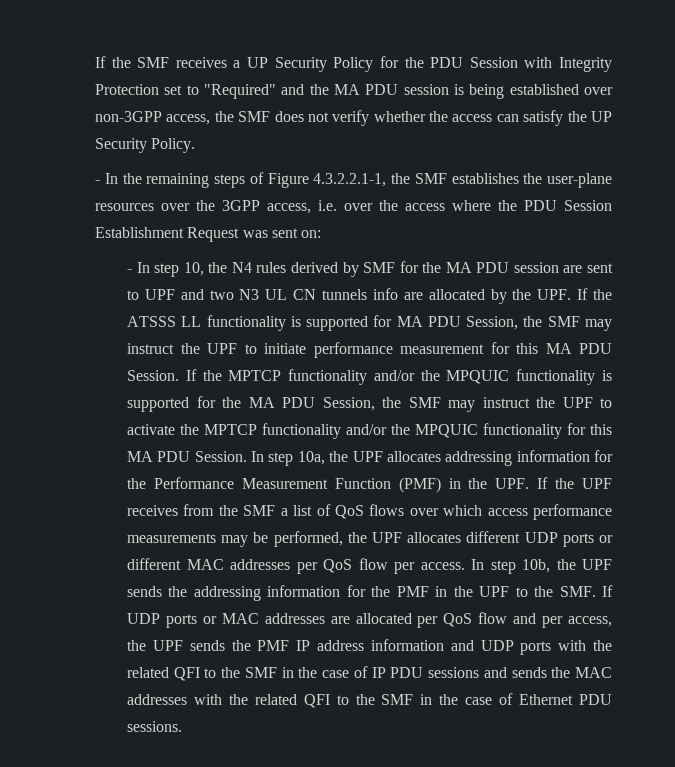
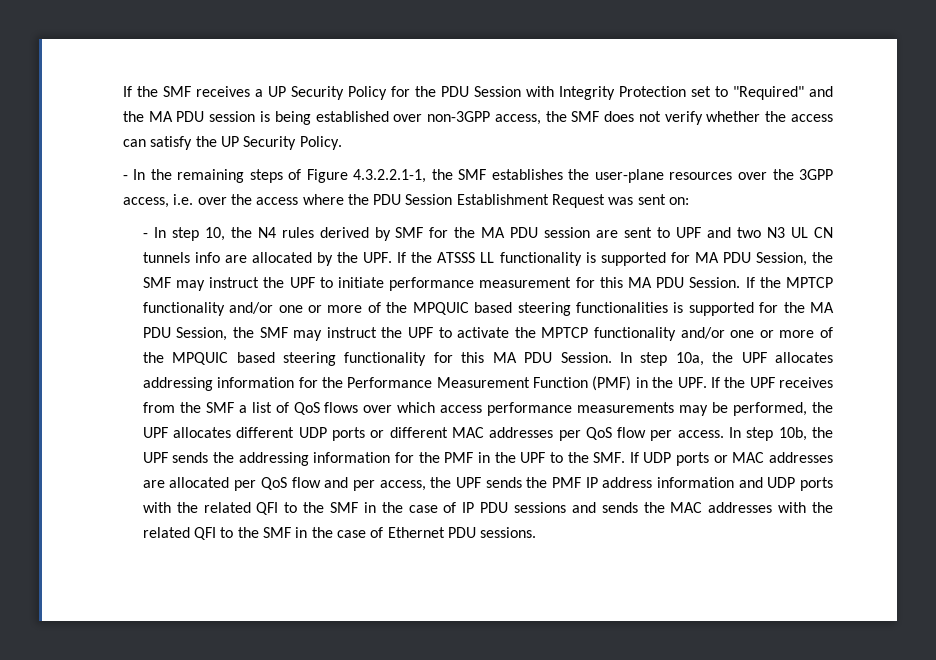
[420,369,596,385] the MPQUIC functionality -> [278,302,668,316] one or more of the MPQUIC based steering functionalities
[390,424,478,438] the MPQUIC -> [730,327,834,338] [142,352,337,366] one or more of the MPQUIC based steering

